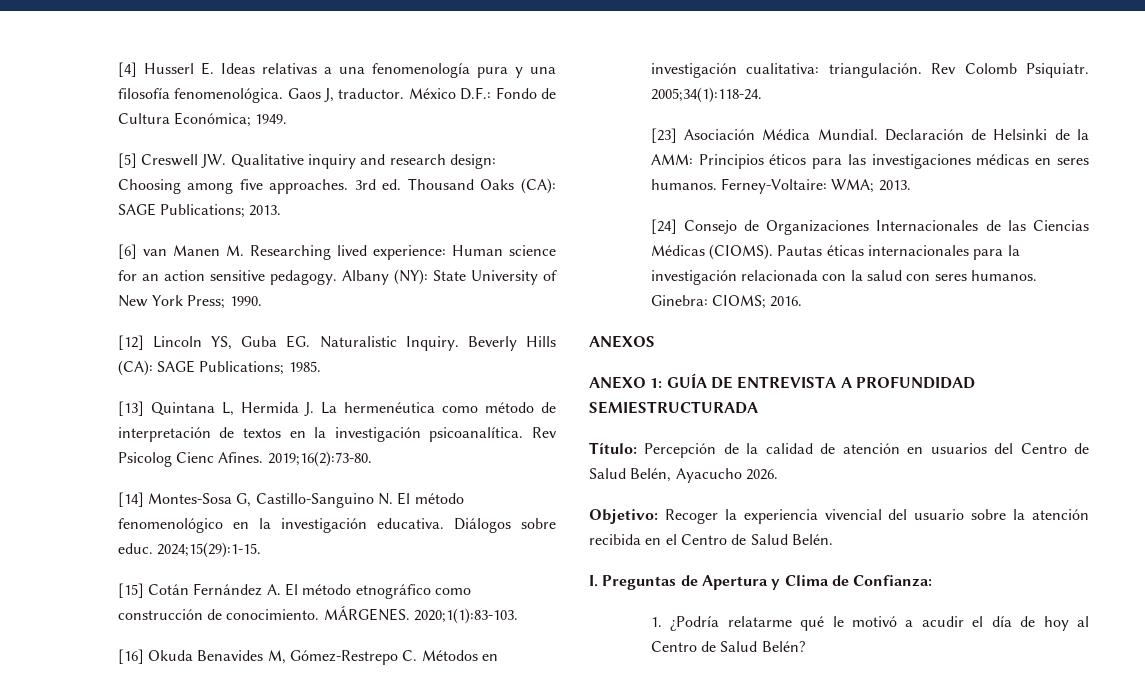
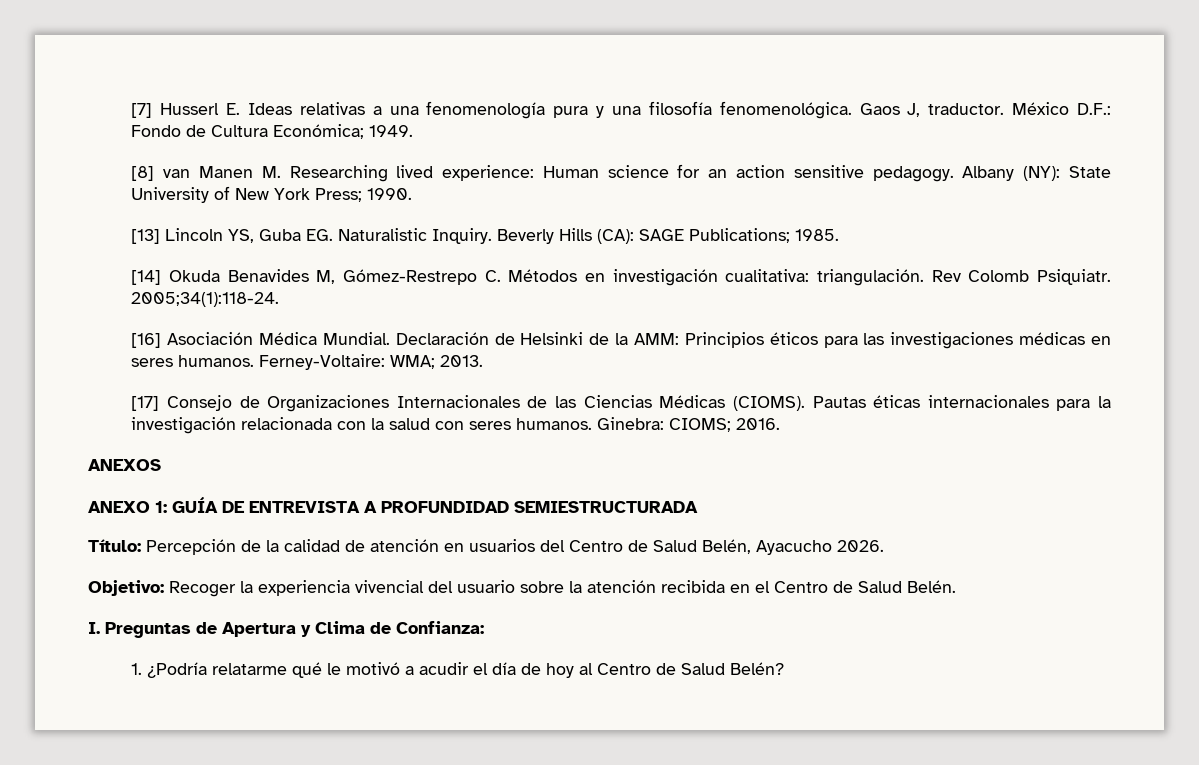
[117,62,137,77] [4] -> [131,103,153,118] [7]
[117,153,497,169] [117,178,556,194] [117,203,282,218] [117,244,137,259] [5] Creswell JW. Qualitative inquiry and research design: Choosing among five approaches. 3rd ed. Thousand Oaks (CA): SAGE Publications; 2013. // [6] -> [131,166,155,181] [8]
[117,335,144,350] [12] -> [131,229,161,244] [13]
[117,401,557,416] [117,427,557,442] [117,451,372,467] [117,492,464,508] [117,518,556,533] [117,542,262,558] [117,583,472,599] [117,606,519,624] [117,649,144,664] [13] Quintana L, Hermida J. La hermenéutica como método de interpretación de textos en la investigación psicoanalítica. Rev Psicolog Cienc Afines. 2019;16(2):73-80. // [14] Montes-Sosa G, Castillo-Sanguino N. El método fenomenológico en la investigación educativa. Diálogos sobre educ. 2024;15(29):1-15. // [15] Cotán Fernández A. El método etnográfico como construcción de conocimiento. MÁRGENES. 2020;1(1):83-103. // [16] -> [131,270,162,285] [14]
[650,128,677,143] [23] -> [131,333,162,348] [16]
[650,219,677,234] [24] -> [131,396,160,411] [17]

